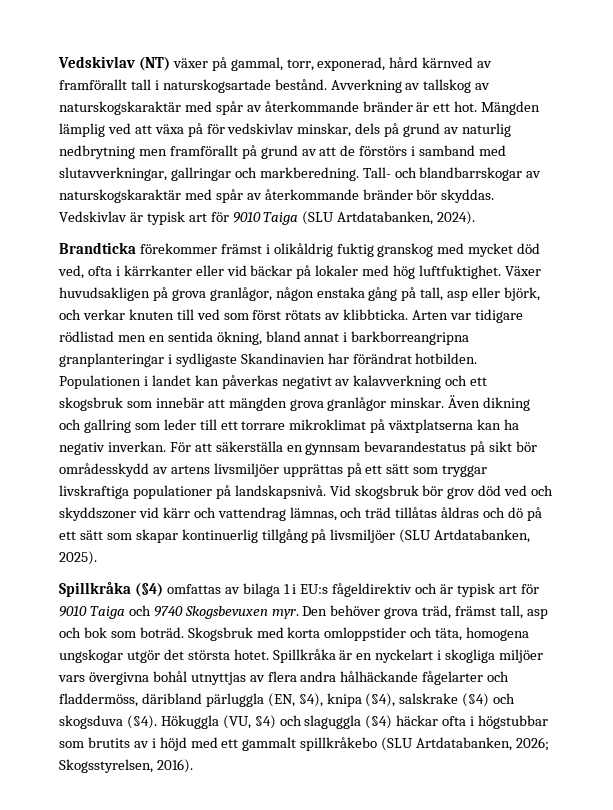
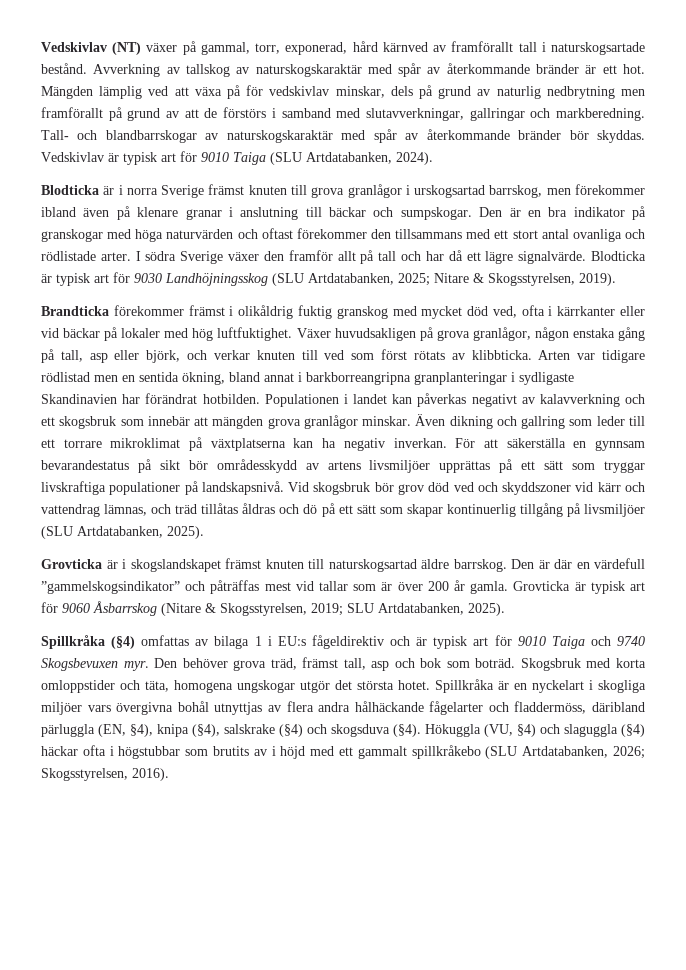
(476, 218) none -> [41,184,645,198] [41,206,646,220] [41,228,645,242] [41,250,646,264] [41,272,616,286] // Blodticka är i norra Sverige främst knuten till grova granlågor i urskogsartad barrskog, men förekommer ibland även på klenare granar i anslutning till bäckar och sumpskogar. Den är en bra indikator på granskogar med höga naturvärden och oftast förekommer den tillsammans med ett stort antal ovanliga och rödlistade arter. I södra Sverige växer den framför allt på tall och har då ett lägre signalvärde. Blodticka är typisk art för 9030 Landhöjningsskog (SLU Artdatabanken, 2025; Nitare & Skogsstyrelsen, 2019).
(97, 558) none -> [41,558,645,572] [41,580,645,594] [41,601,505,616] // Grovticka är i skogslandskapet främst knuten till naturskogsartad äldre barrskog. Den är där en värdefull ”gammelskogsindikator” och påträffas mest vid tallar som är över 200 år gamla. Grovticka är typisk art för 9060 Åsbarrskog (Nitare & Skogsstyrelsen, 2019; SLU Artdatabanken, 2025).

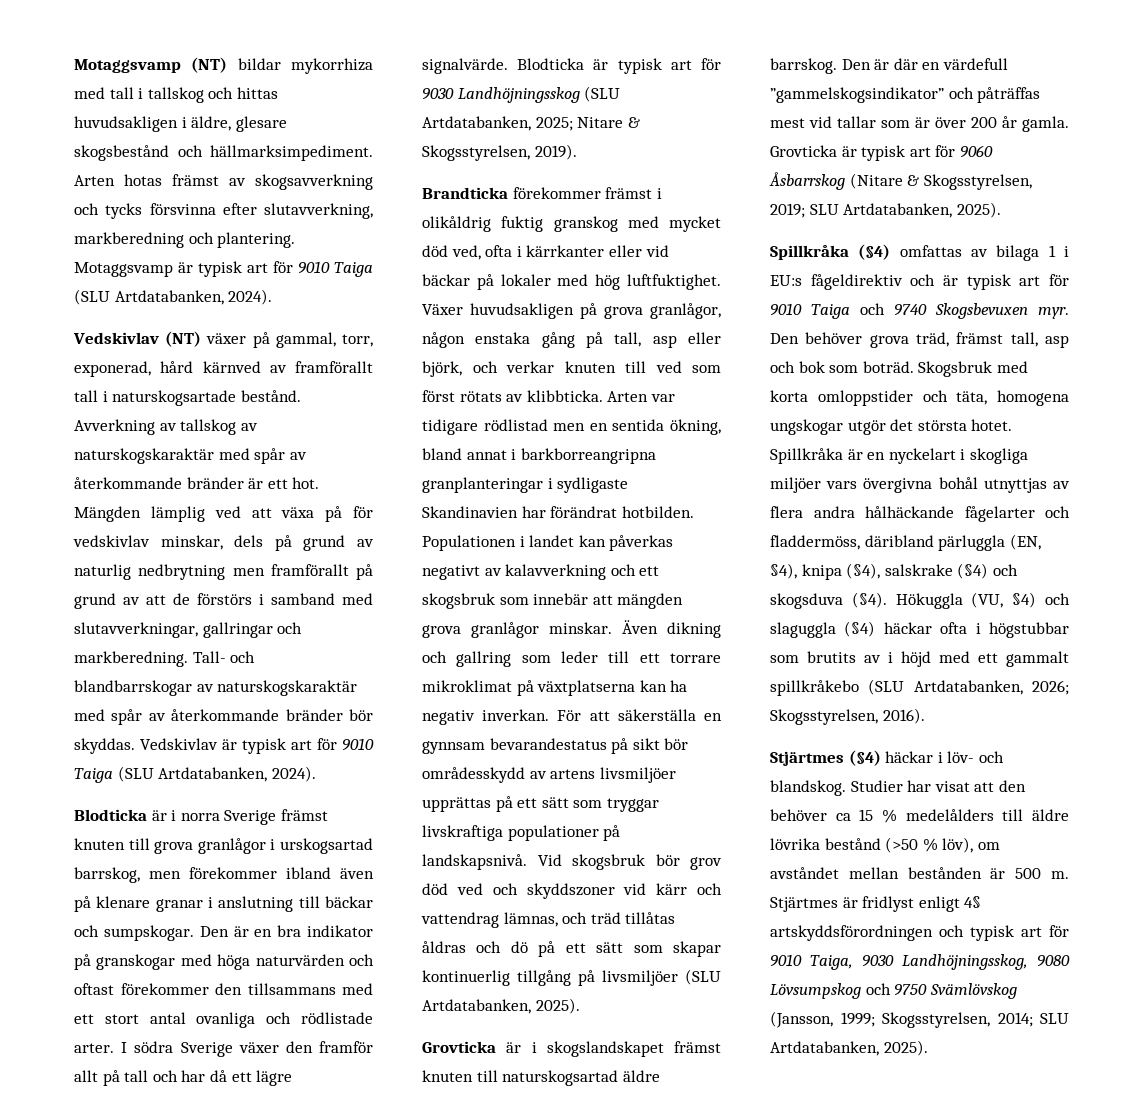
(41, 47) none -> [74,57,373,74] [74,87,278,103] [74,116,287,132] [74,145,373,161] [74,174,373,190] [74,203,373,219] [74,232,296,248] [74,261,373,277] [74,289,273,305] Motaggsvamp (NT) bildar mykorrhiza med tall i tallskog och hittas huvudsakligen i äldre, glesare skogsbestånd och hällmarksimpediment. Arten hotas främst av skogsavverkning och tycks försvinna efter slutavverkning, markberedning och plantering. Motaggsvamp är typisk art för 9010 Taiga (SLU Artdatabanken, 2024). //
(169, 774) none -> [770,750,1004,766] [770,780,1026,796] [770,809,1069,823] [770,837,1000,853] [770,867,1069,879] [770,896,982,912] [770,925,1069,941] [770,954,1070,970] [770,983,1017,999] [770,1011,1069,1028] [770,1040,928,1056] // Stjärtmes (§4) häckar i löv- och blandskog. Studier har visat att den behöver ca 15 % medelålders till äldre lövrika bestånd (>50 % löv), om avståndet mellan bestånden är 500 m. Stjärtmes är fridlyst enligt 4§ artskyddsförordningen och typisk art för 9010 Taiga, 9030 Landhöjningsskog, 9080 Lövsumpskog och 9750 Svämlövskog (Jansson, 1999; Skogsstyrelsen, 2014; SLU Artdatabanken, 2025).

